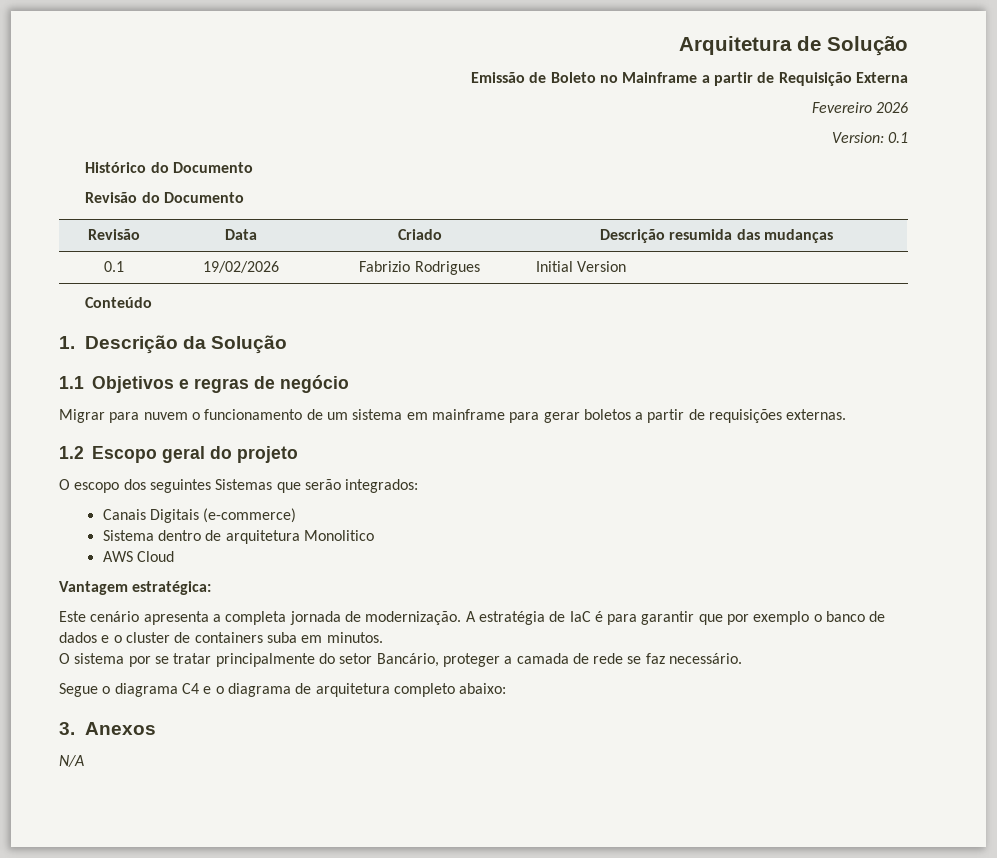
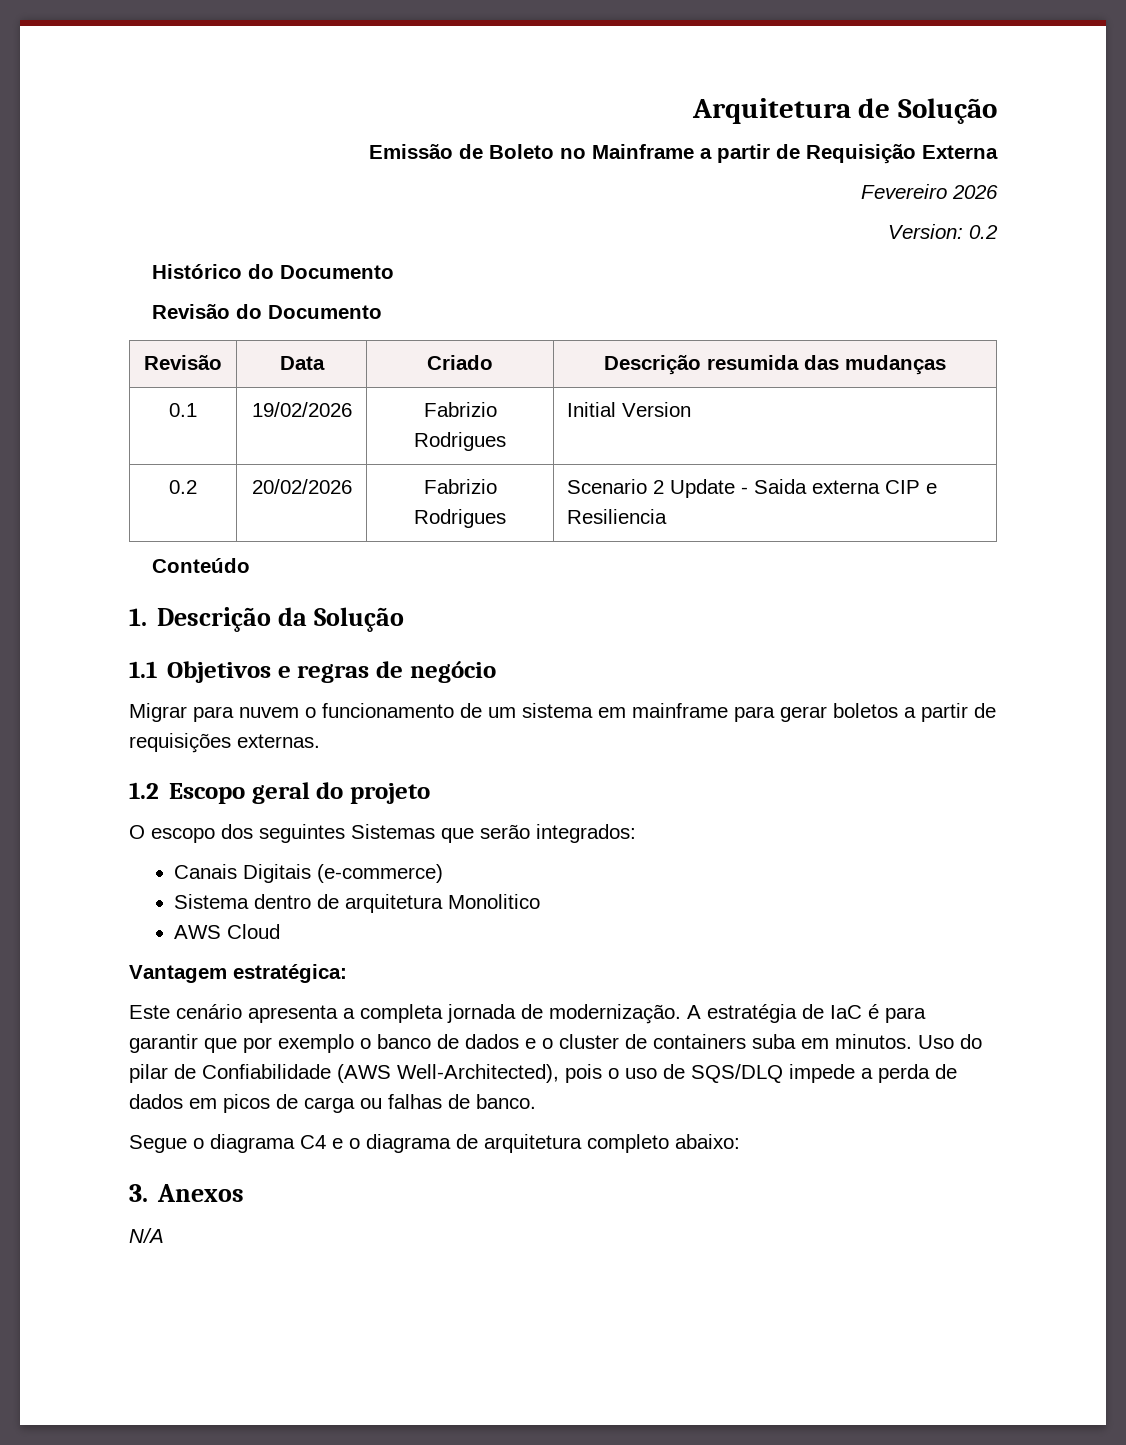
[888,132,909,143] 0.1 -> [969,225,998,239] 0.2
(627, 266) none -> [169,480,197,494] [251,479,352,494] [423,479,497,494] [414,509,506,528] [567,479,938,498] [567,509,668,524] // 0.2 | 20/02/2026 | Fabrizio Rodrigues | Scenario 2 Update - Saida externa CIP e Resiliencia
[59,653,743,667] // O sistema por se tratar principalmente do setor Bancário, proteger a camada de rede se faz necessário. -> [918,1034,982,1049] [129,1064,957,1083] [129,1094,536,1113] Uso do pilar de Confiabilidade (AWS Well-Architected), pois o uso de SQS/DLQ impede a perda de dados em picos de carga ou falhas de banco.

